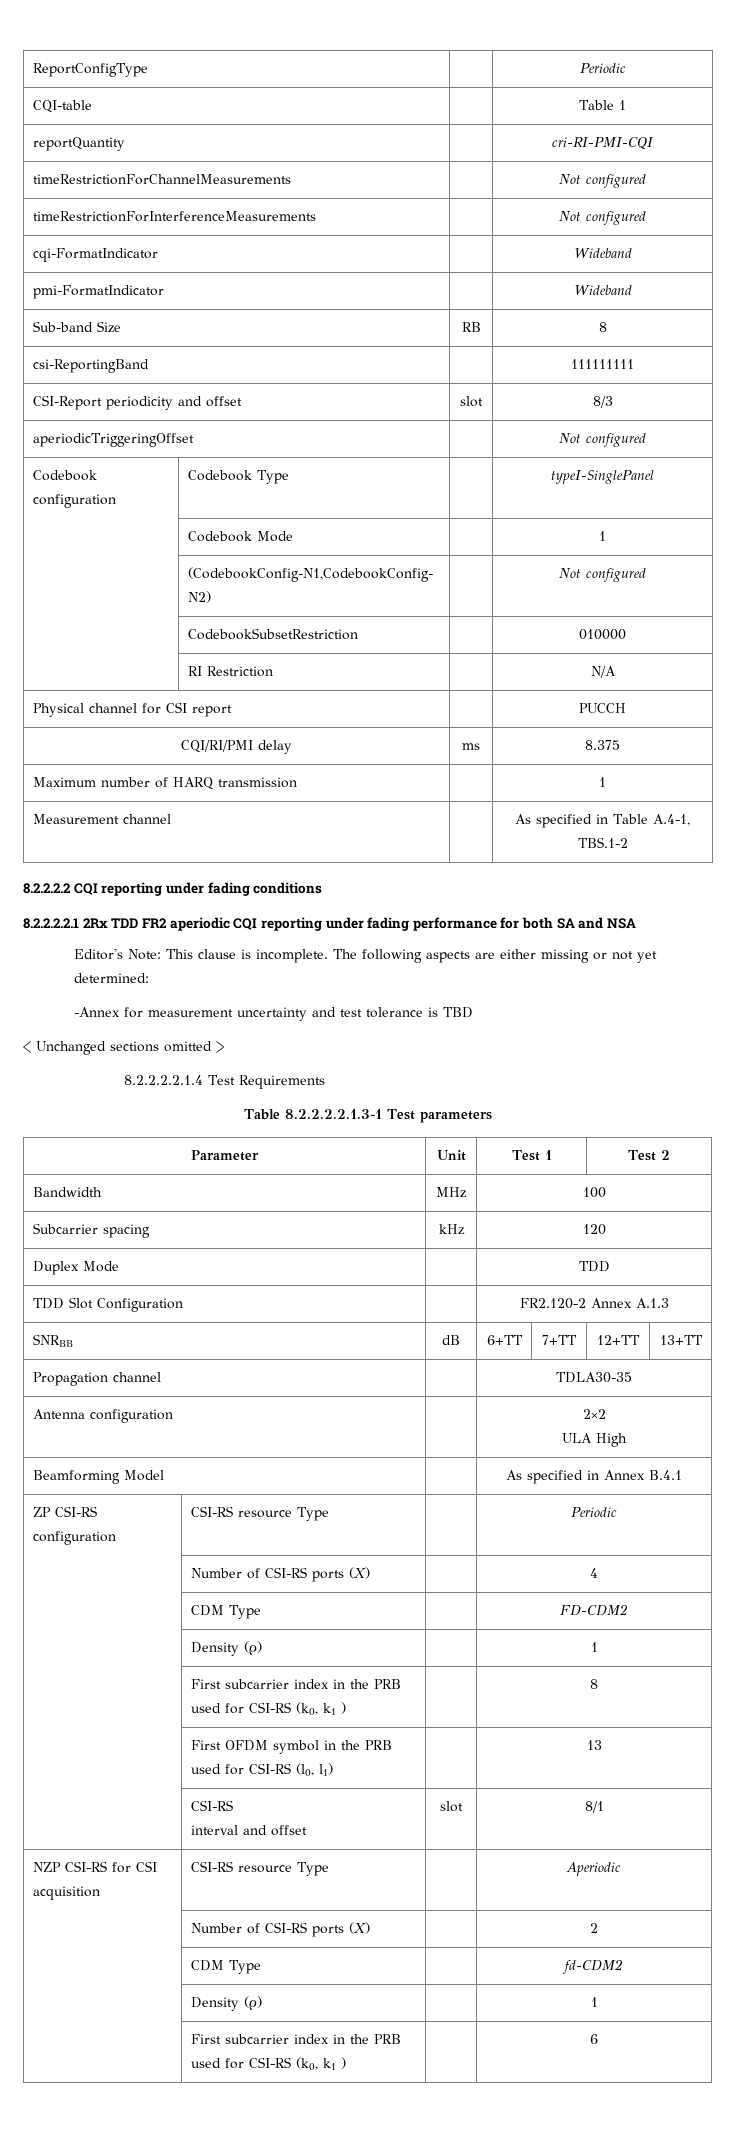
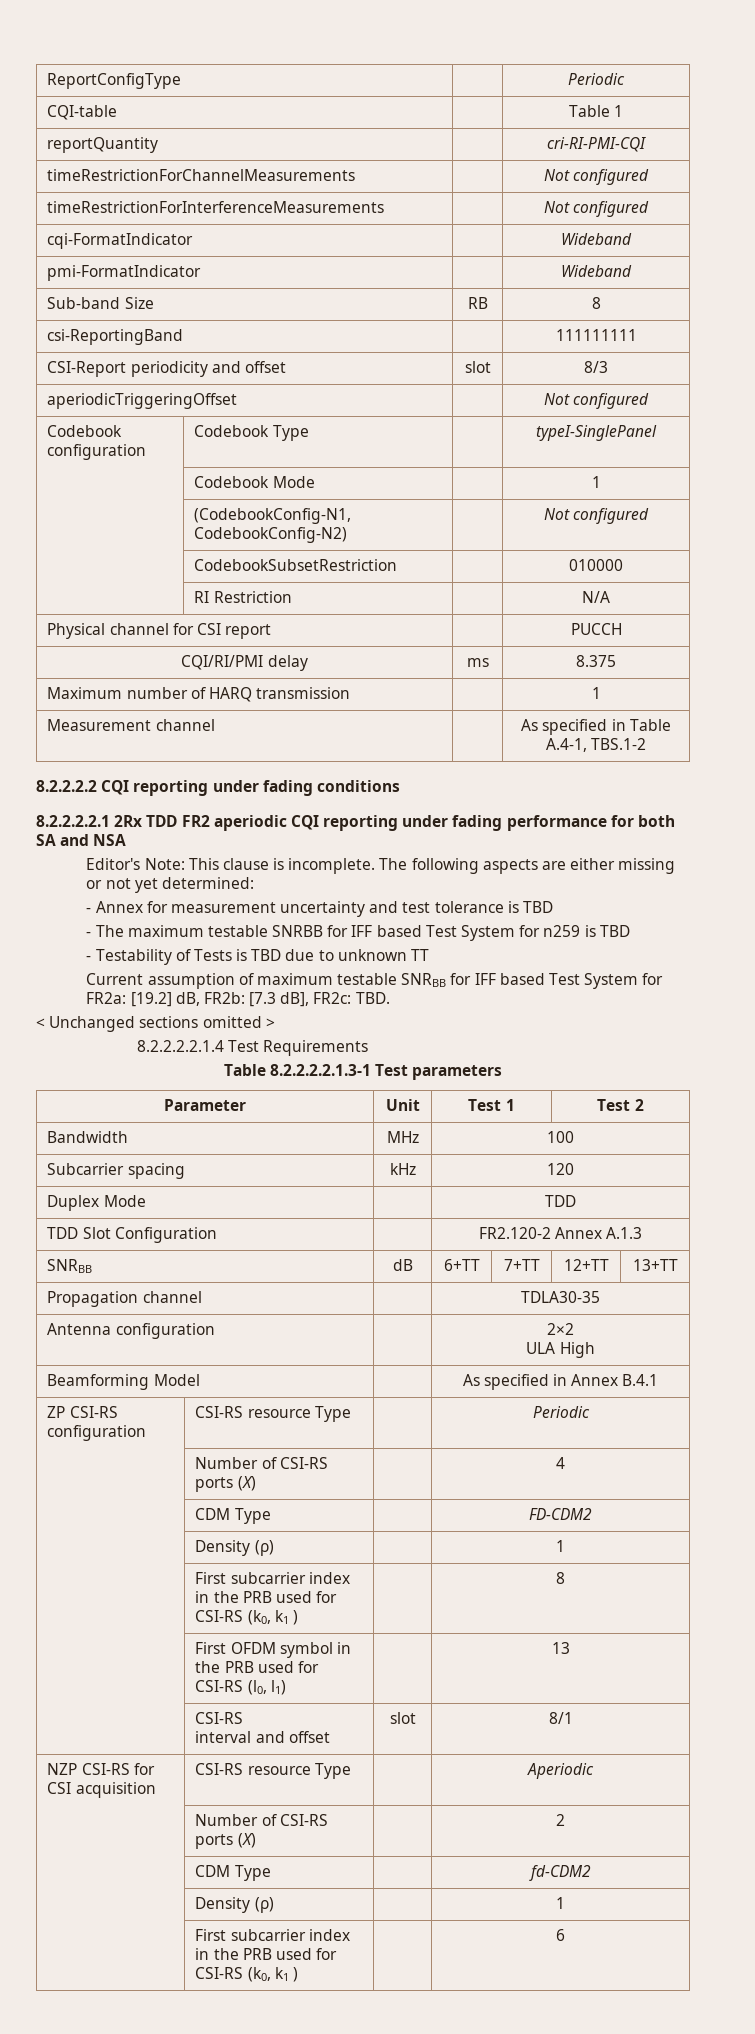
[73,1007,120,1017] -Annex -> [86,901,143,913] - Annex
(473, 1012) none -> [86,925,630,941] [86,949,430,965] [86,973,664,989] [86,992,390,1007] // - The maximum testable SNRBB for IFF based Test System for n259 is TBD // - Testability of Tests is TBD due to unknown TT // Current assumption of maximum testable SNRBB for IFF based Test System for FR2a: [19.2] dB, FR2b: [7.3 dB], FR2c: TBD.

